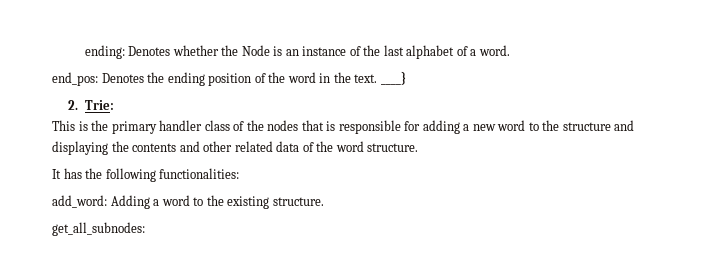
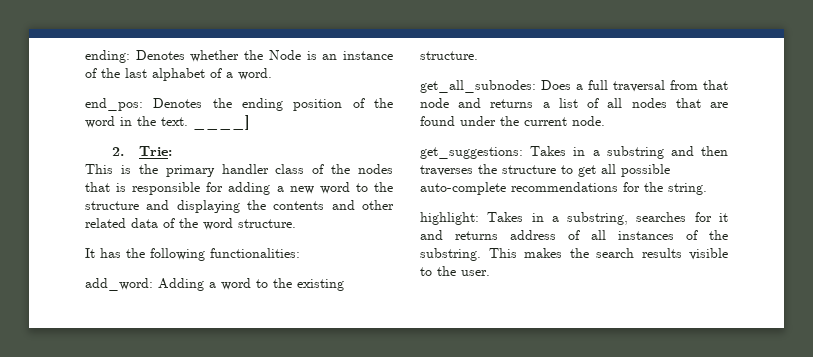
[380,71,406,85] ____} -> [193,115,249,130] ____]
(145, 229) none -> [541,80,728,92] [420,98,728,108] [420,116,605,126] [420,146,728,159] [420,164,670,177] [420,182,707,195] [420,212,728,225] [420,230,728,240] [420,248,728,261] [420,266,490,276] Does a full traversal from that node and returns a list of all nodes that are found under the current node. // get_suggestions: Takes in a substring and then traverses the structure to get all possible auto-complete recommendations for the string. // highlight: Takes in a substring, searches for it and returns address of all instances of the substring. This makes the search results visible to the user.

